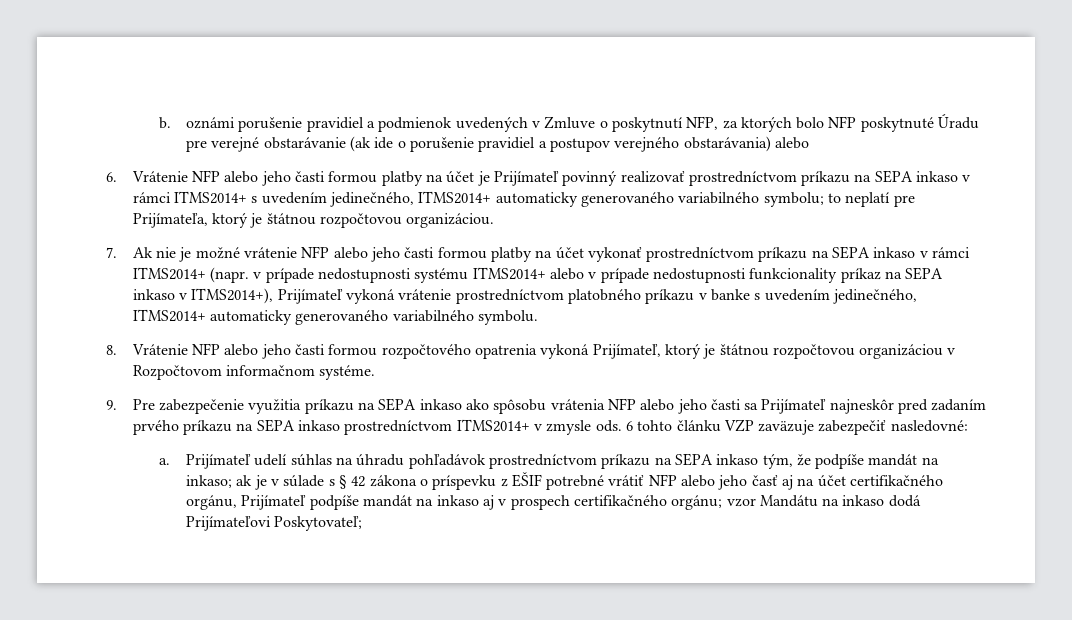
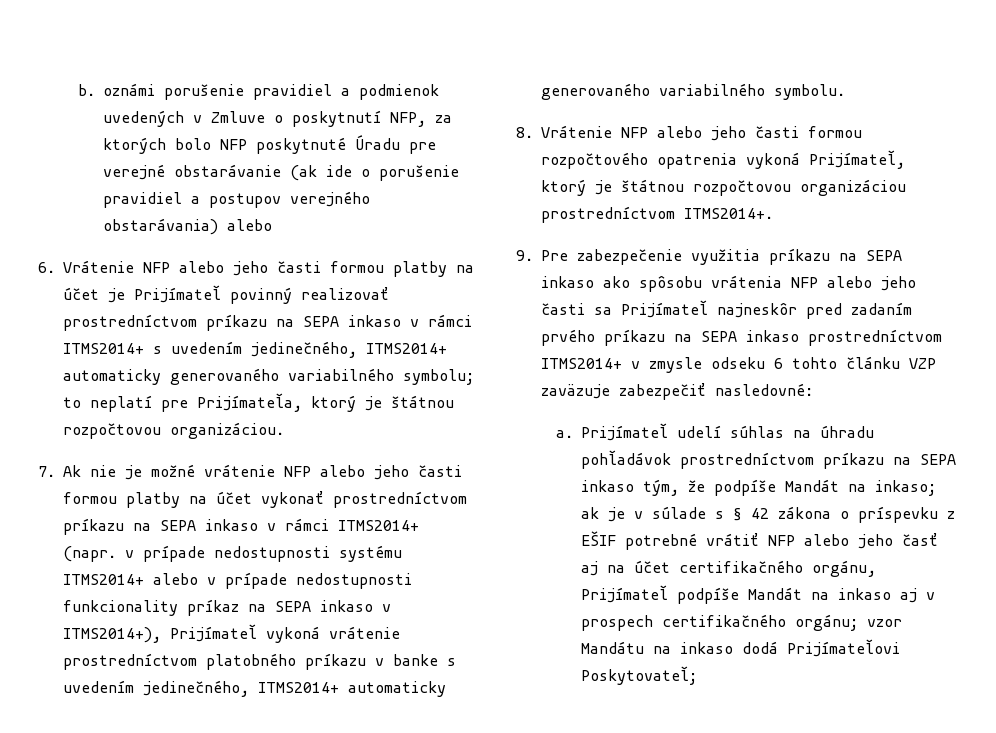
[947,348,956,355] [132,365,376,380] v Rozpočtovom informačnom systéme. -> [541,206,773,223] prostredníctvom ITMS2014+.
[595,420,622,432] ods. -> [711,357,765,369] odseku
[868,454,918,466] mandát -> [784,479,839,492] Mandát
[362,495,412,507] mandát -> [747,587,802,600] Mandát

